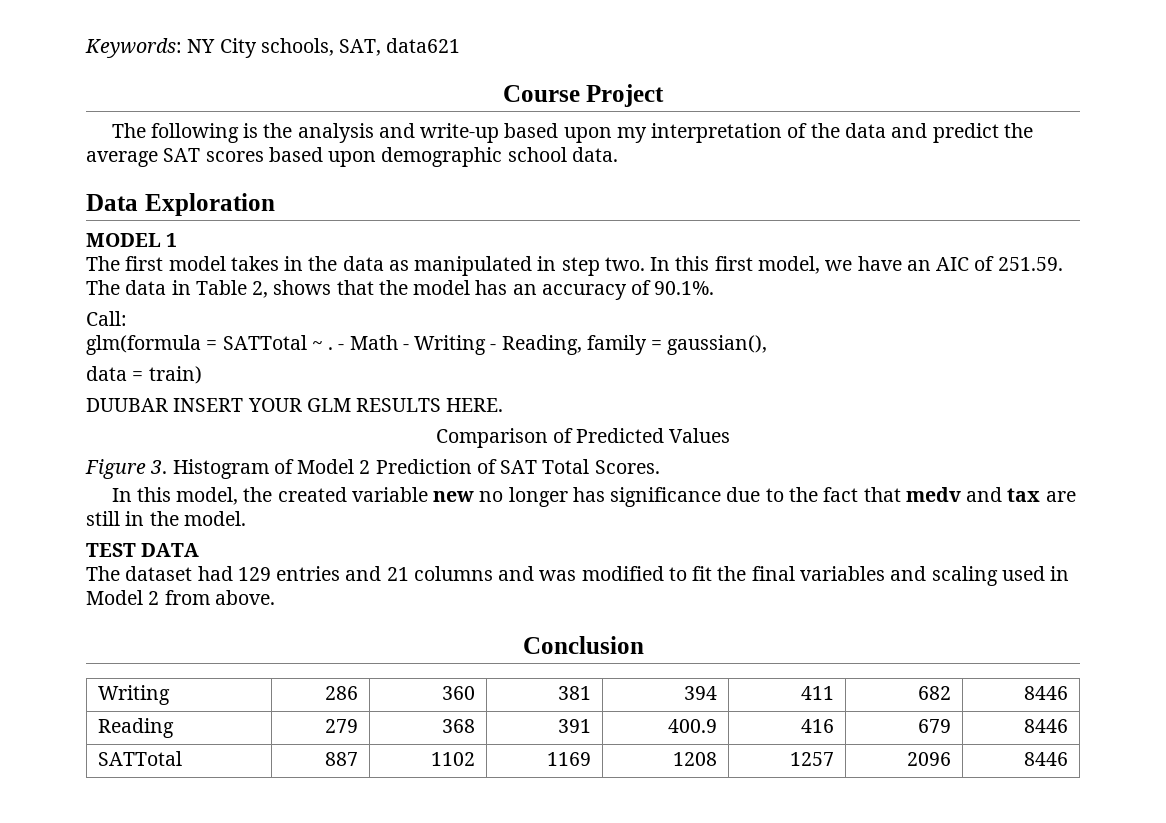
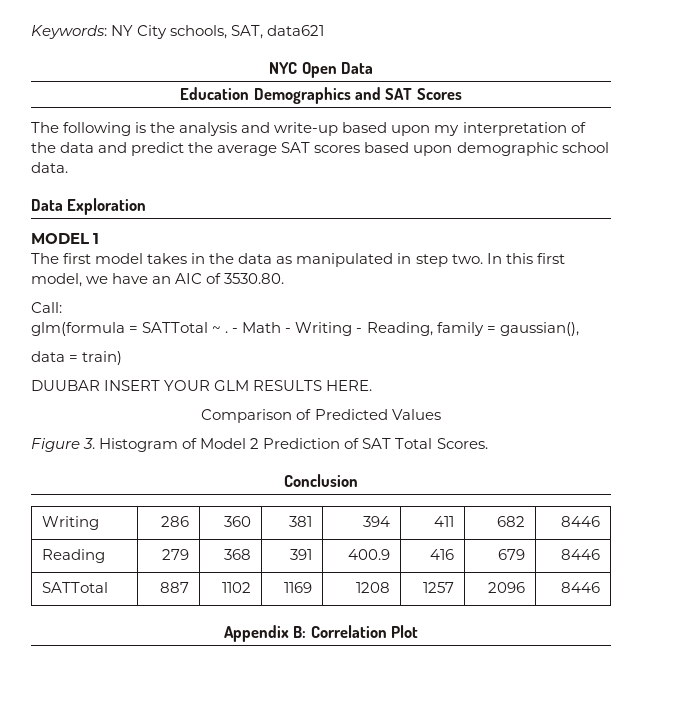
[502,84,665,107] Course Project -> [269,62,373,78] [180,87,462,104] NYC Open Data // Education Demographics and SAT Scores
[997,257,1063,271] [86,280,715,300] 251.59. The data in Table 2, shows that the model has an accuracy of 90.1%. -> [224,273,285,284] 3530.80.
[111,487,1076,507] [86,511,246,526] [86,543,200,557] [86,566,1070,586] [86,590,275,605] // In this model, the created variable new no longer has significance due to the fact that medv and tax are still in the model. // TEST DATA // The dataset had 129 entries and 21 columns and was modified to fit the final variables and scaling used in Model 2 from above. -> (488, 443) none
(1069, 759) none -> [223,625,419,642] // Appendix B: Correlation Plot

